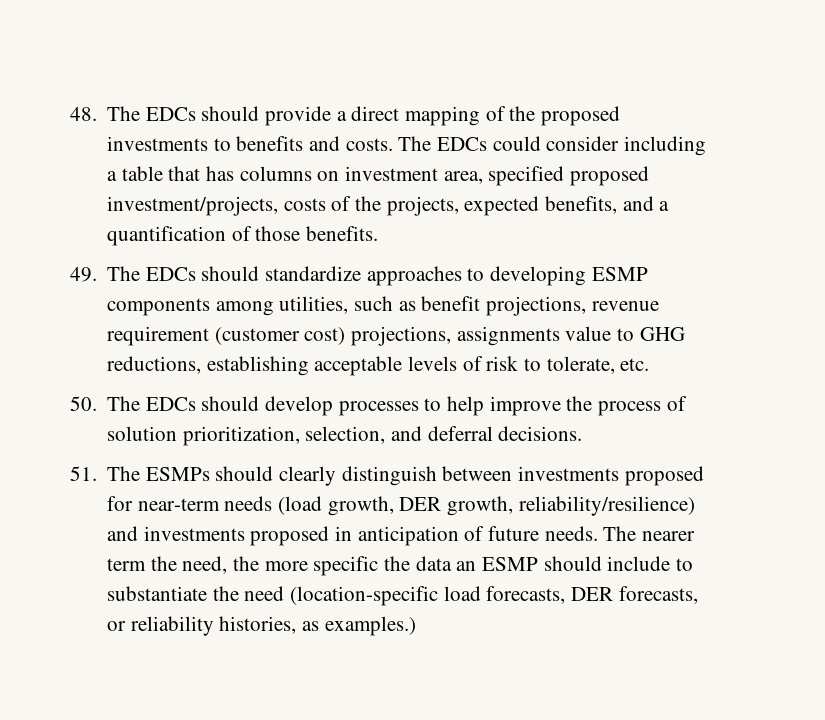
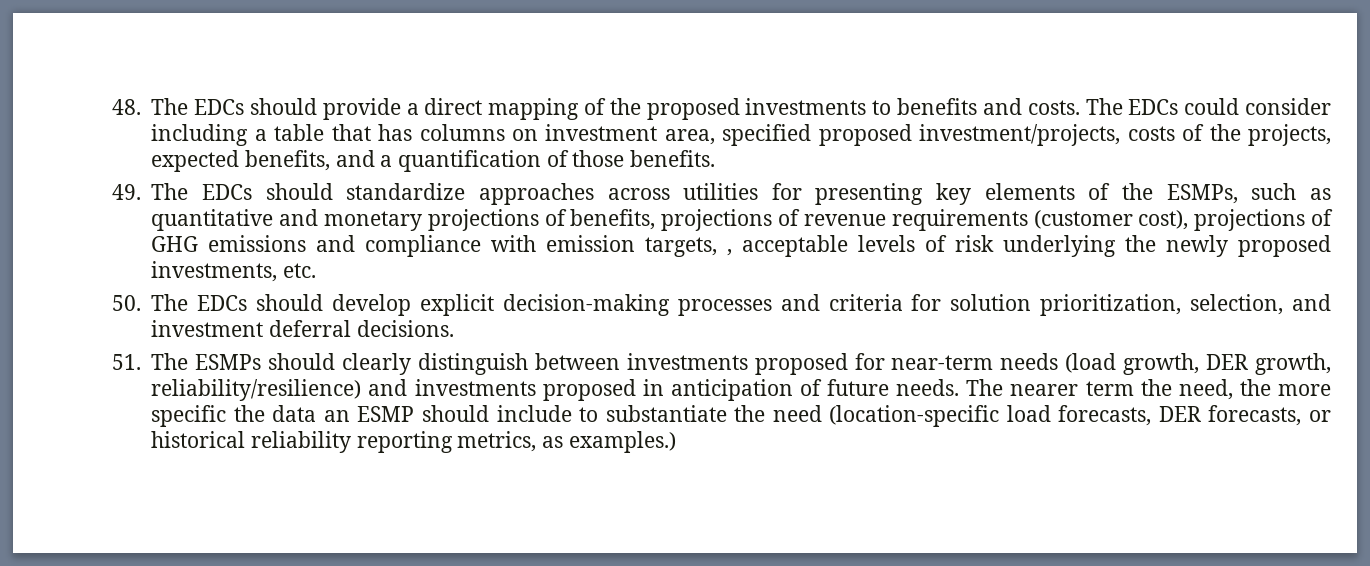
[467,266,648,286] [106,296,659,316] [106,326,685,346] [106,356,615,376] to developing ESMP components among utilities, such as benefit projections, revenue requirement (customer cost) projections, assignments value to GHG reductions, establishing acceptable levels of risk to tolerate, -> [607,183,1331,205] [151,209,1334,231] [151,235,1332,257] [151,261,278,282] across utilities for presenting key elements of the ESMPs, such as quantitative and monetary projections of benefits, projections of revenue requirements (customer cost), projections of GHG emissions and compliance with emission targets, , acceptable levels of risk underlying the newly proposed investments,
[338,396,687,416] processes to help improve the process of -> [419,294,942,316] explicit decision-making processes and criteria for
(423, 433) none -> [151,320,264,337] investment
[130,616,297,636] reliability histories, -> [151,431,537,453] historical reliability reporting metrics,

